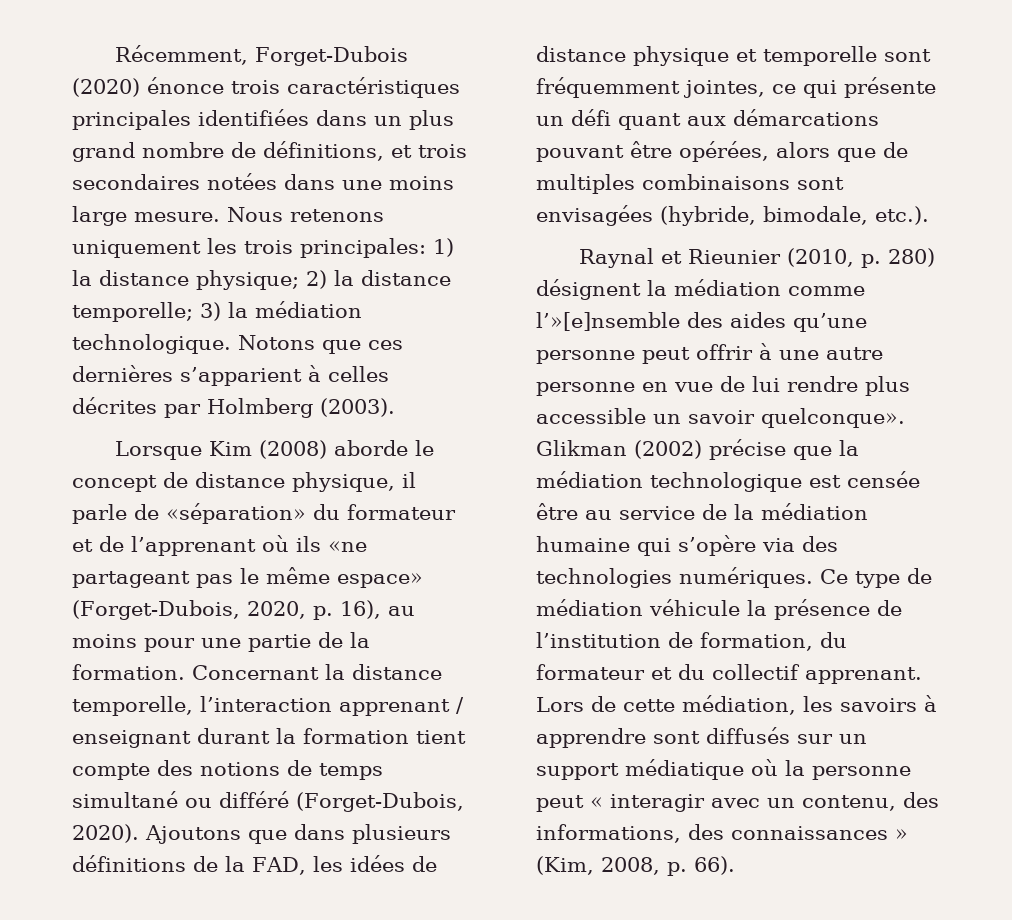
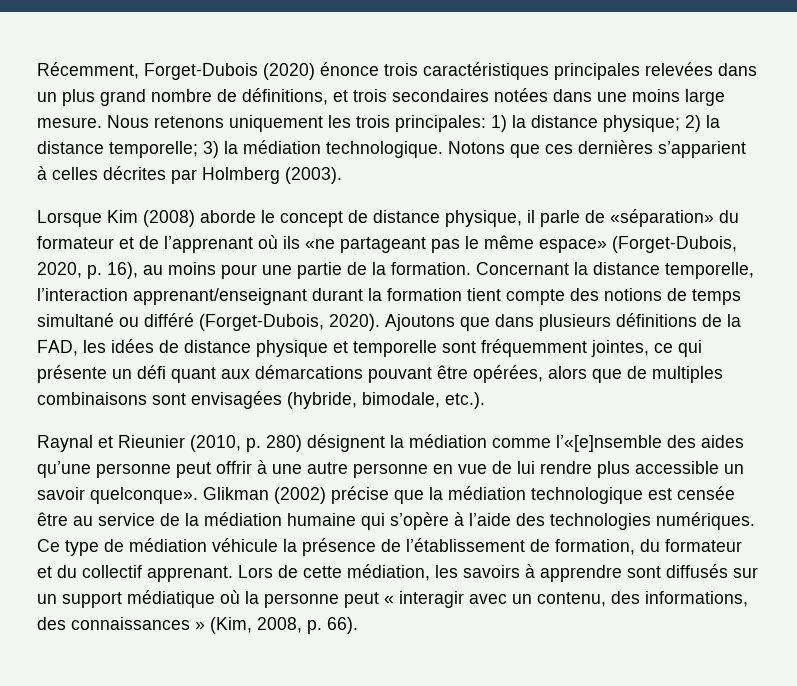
[198,109,309,126] identifiées -> [645,62,713,76] relevées
[339,697,464,716] [72,730,191,748] apprenant / enseignant -> [133,288,307,305] apprenant/enseignant
[536,312,680,331] l’»[e]nsemble -> [556,435,662,452] l’«[e]nsemble
[762,538,795,552] via -> [454,512,511,526] à l’aide
[536,632,661,648] l’institution -> [406,538,525,552] l’établissement

